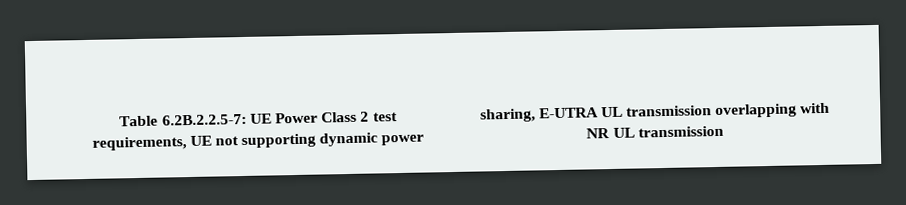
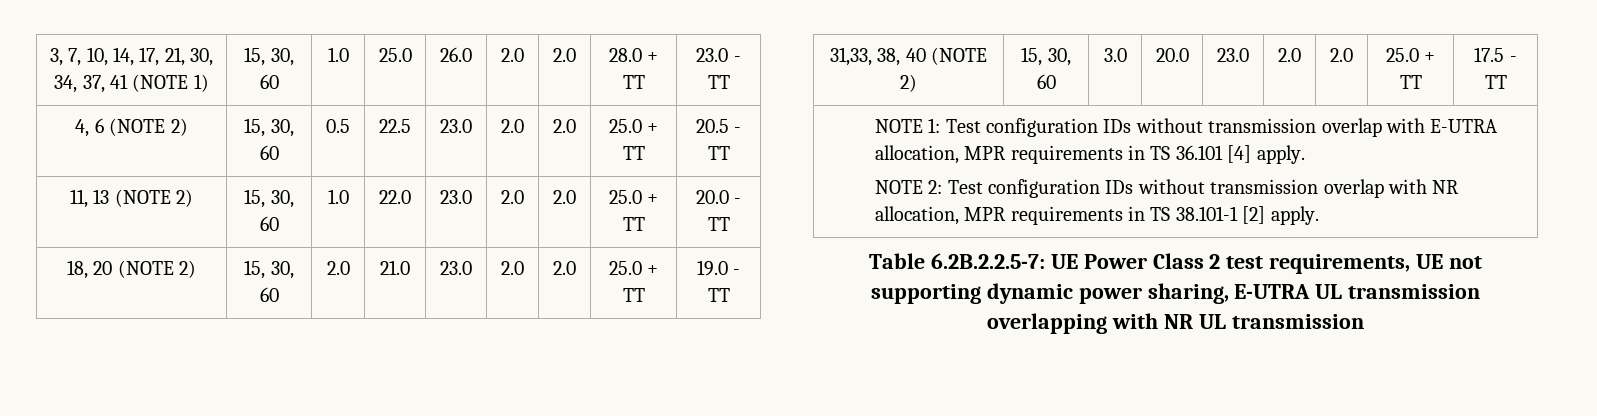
(119, 121) none -> [49,47,214,66] [54,74,209,93] [244,47,294,66] [259,74,279,89] [327,47,349,62] [378,48,412,62] [440,47,472,62] [501,48,524,62] [553,48,576,62] [608,48,659,62] [622,75,645,89] [696,48,741,62] [707,75,730,89] [75,118,188,137] [244,118,294,137] [259,145,279,160] [326,119,350,133] [379,119,411,133] [440,119,472,133] [501,119,524,133] [553,119,576,133] [608,119,659,133] [622,146,645,160] [695,119,742,133] [707,146,730,160] [69,189,194,208] [244,189,294,208] [259,216,279,231] [327,189,349,204] [379,190,411,204] [440,190,472,204] [501,190,524,204] [553,190,576,204] [608,190,659,204] [622,217,645,231] [695,190,742,204] [707,217,730,231] [66,260,197,279] [244,260,294,279] [259,287,279,302] [326,261,350,275] [380,260,410,275] [440,261,472,275] [501,261,524,275] [553,261,576,275] [608,261,659,275] [622,288,645,302] [696,260,741,276] [707,288,730,302] [829,47,988,66] [900,74,917,92] [1021,47,1071,66] [1036,74,1056,89] [1103,48,1127,62] [1155,48,1189,62] [1217,48,1249,62] [1278,48,1301,62] [1330,48,1353,62] [1385,48,1436,62] [1399,75,1422,89] [1474,47,1517,62] [1484,75,1507,89] [874,118,1498,137] [874,145,1305,164] [874,179,1460,198] [874,206,1319,225] 3, 7, 10, 14, 17, 21, 30, 34, 37, 41 (NOTE 1) | 15, 30, 60 | 1.0 | 25.0 | 26.0 | 2.0 | 2.0 | 28.0 + TT | 23.0 - TT // 4, 6 (NOTE 2) | 15, 30, 60 | 0.5 | 22.5 | 23.0 | 2.0 | 2.0 | 25.0 + TT | 20.5 - TT // 11, 13 (NOTE 2) | 15, 30, 60 | 1.0 | 22.0 | 23.0 | 2.0 | 2.0 | 25.0 + TT | 20.0 - TT // 18, 20 (NOTE 2) | 15, 30, 60 | 2.0 | 21.0 | 23.0 | 2.0 | 2.0 | 25.0 + TT | 19.0 - TT // 31,33, 38, 40 (NOTE 2) | 15, 30, 60 | 3.0 | 20.0 | 23.0 | 2.0 | 2.0 | 25.0 + TT | 17.5 - TT // NOTE 1: Test configuration IDs without transmission overlap with E-UTRA allocation, MPR requirements in TS 36.101 [4] apply. // NOTE 2: Test configuration IDs without transmission overlap with NR allocation, MPR requirements in TS 38.101-1 [2] apply. //

